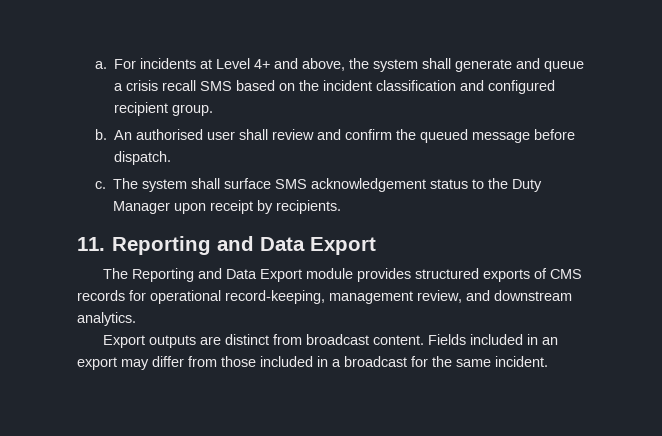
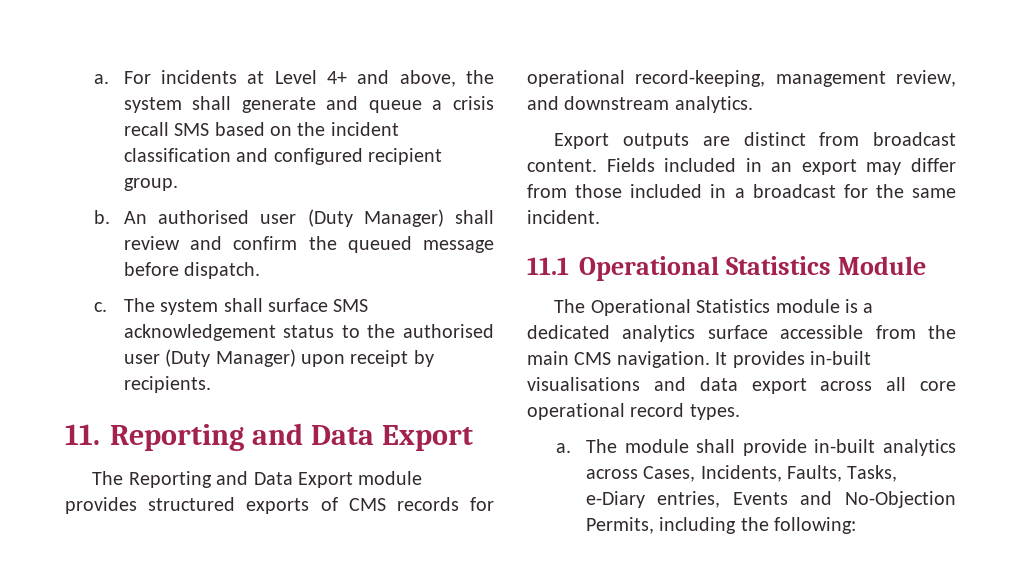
(236, 135) none -> [307,209,444,227] (Duty Manager)
[512,179,543,192] [113,201,171,214] Duty Manager -> [403,324,495,338] [123,349,296,367] authorised user (Duty Manager)
(548, 361) none -> [527,256,926,281] [554,299,874,316] [527,325,956,342] [527,351,871,368] [527,377,956,394] [527,403,740,420] [556,439,956,456] [585,465,898,482] [585,491,956,508] [585,517,857,534] // 11.1 Operational Statistics Module // The Operational Statistics module is a dedicated analytics surface accessible from the main CMS navigation. It provides in-built visualisations and data export across all core operational record types. // a. The module shall provide in-built analytics across Cases, Incidents, Faults, Tasks, e-Diary entries, Events and No-Objection Permits, including the following:

